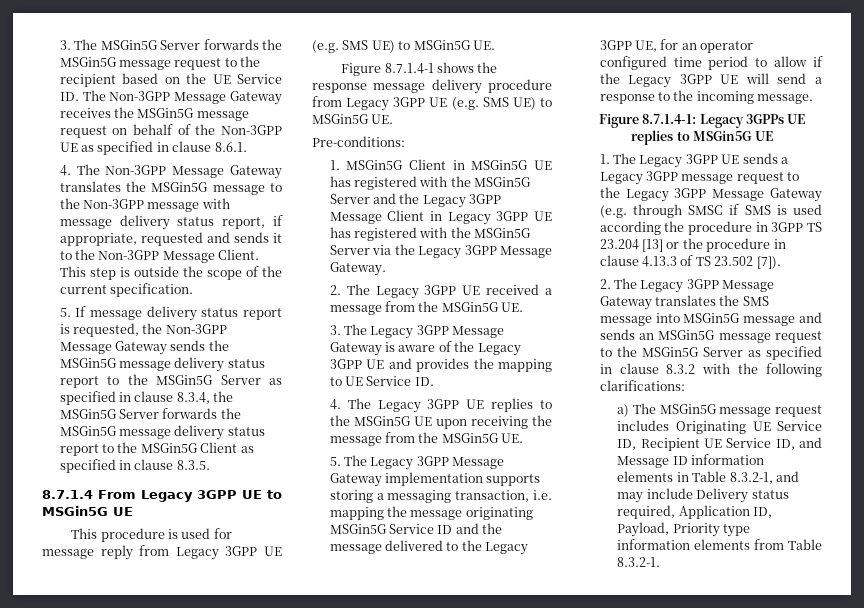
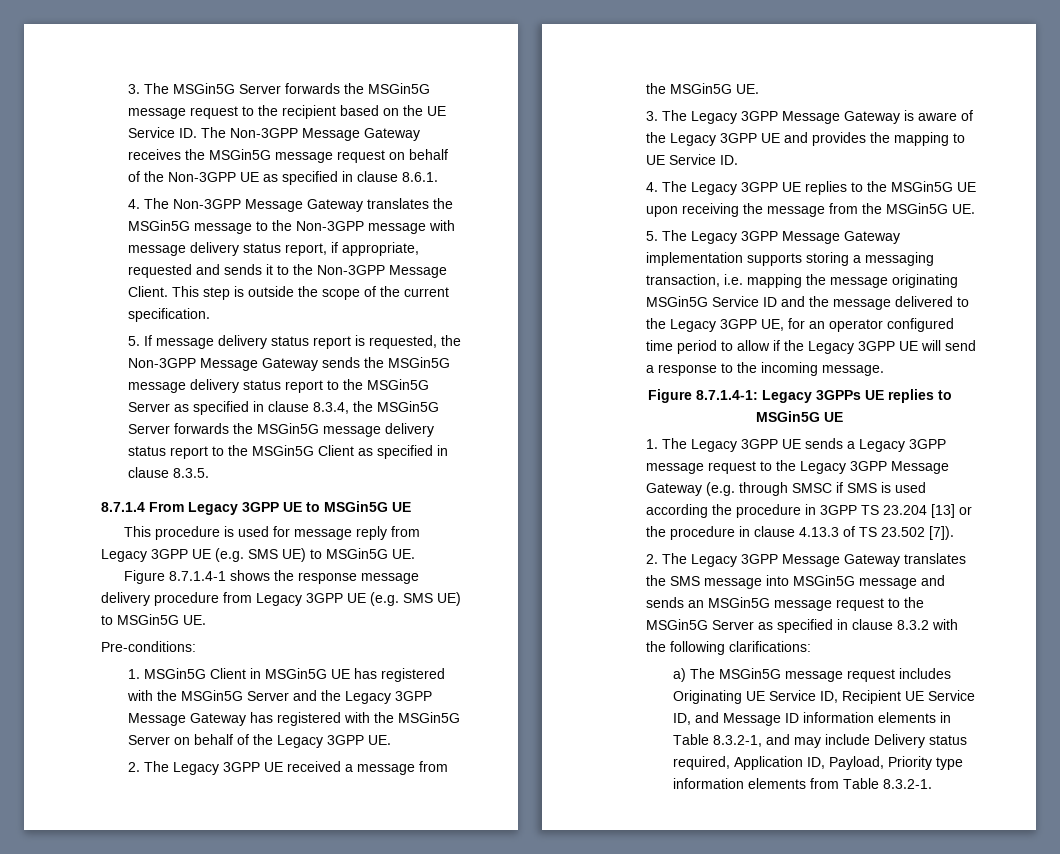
[387,210,552,225] [329,227,532,241] [329,244,552,259] [329,262,386,276] Client in Legacy 3GPP UE has registered with the MSGin5G Server via the Legacy 3GPP Message Gateway. -> [189,712,460,726] [127,734,391,748] Gateway has registered with the MSGin5G Server on behalf of the Legacy 3GPP UE.

